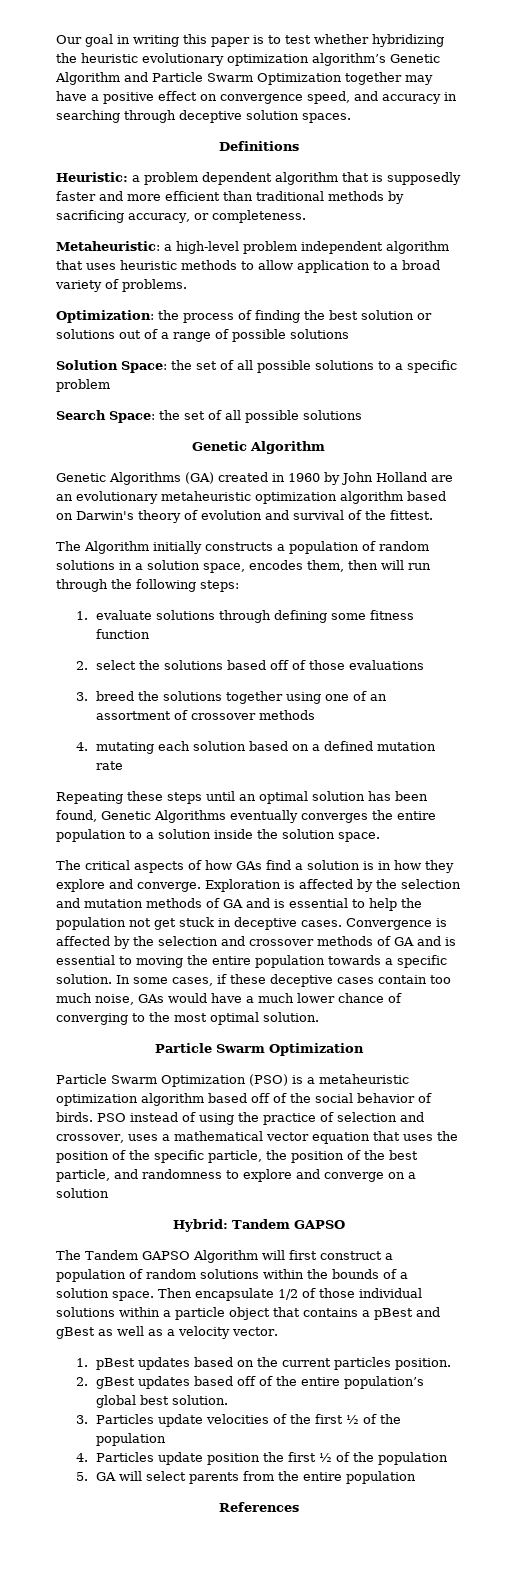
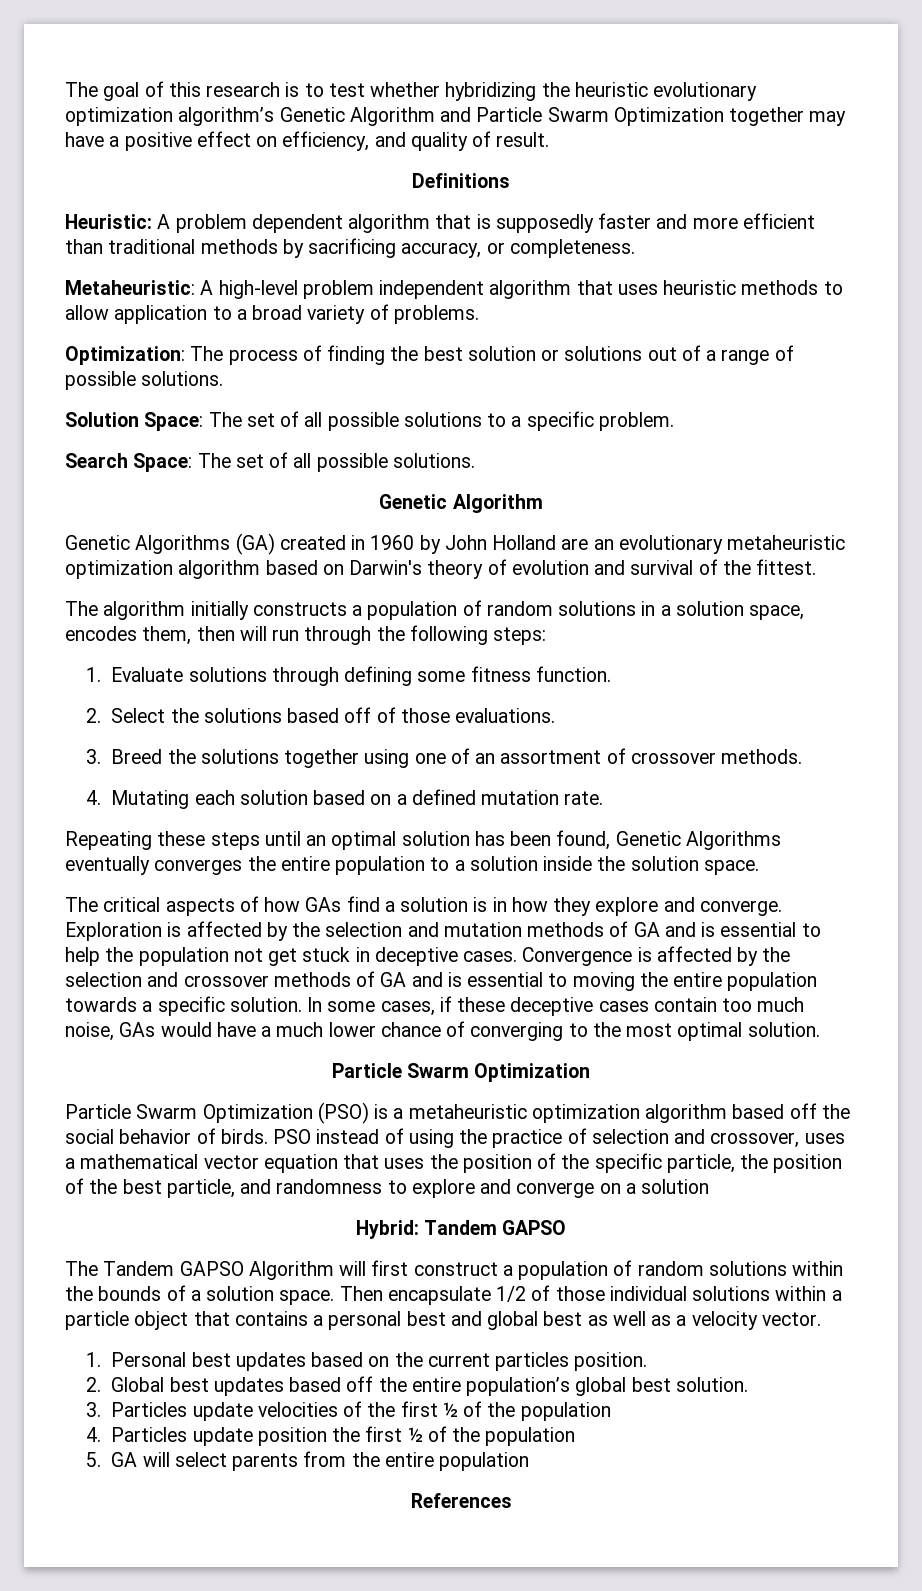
[56,34,250,47] Our goal in writing this paper -> [65,81,281,101] The goal of this research
[220,91,457,104] [56,110,351,123] convergence speed, and accuracy in searching through deceptive solution spaces. -> [282,131,550,151] efficiency, and quality of result.
[132,175,140,182] a -> [157,214,171,229] A
[164,244,172,251] a -> [200,280,214,295] A
[158,310,179,320] the -> [190,346,224,361] The
[290,329,349,339] solutions -> [141,371,224,386] solutions.
[171,360,192,370] the -> [208,412,242,427] The
[56,379,110,392] problem -> [598,412,674,431] problem.
[159,410,362,423] the set of all possible solutions -> [197,452,475,472] The set of all possible solutions.
[84,541,149,554] Algorithm -> [103,601,186,620] algorithm
[96,610,153,620] evaluate -> [111,667,184,682] Evaluate
[96,629,151,639] [76,660,137,670] function // 2. select -> [535,666,611,682] [86,708,166,723] function. // 2. Select
[349,660,425,670] [76,691,135,701] evaluations // 3. breed -> [455,708,556,723] [86,749,163,764] evaluations. // 3. Breed
[259,710,316,720] [76,742,155,754] methods // 4. mutating -> [721,749,803,764] [86,790,190,809] methods. // 4. Mutating
[96,761,124,770] rate -> [564,791,604,805] rate.
[273,1093,287,1103] of -> (817, 1111) none
[374,1307,440,1320] [56,1327,95,1339] pBest and gBest -> [328,1311,583,1330] personal best and global best
[96,1358,136,1370] pBest -> [111,1352,231,1367] Personal best
[96,1377,136,1389] gBest -> [111,1377,209,1392] Global best
[259,1376,274,1386] of -> (374, 1384) none

